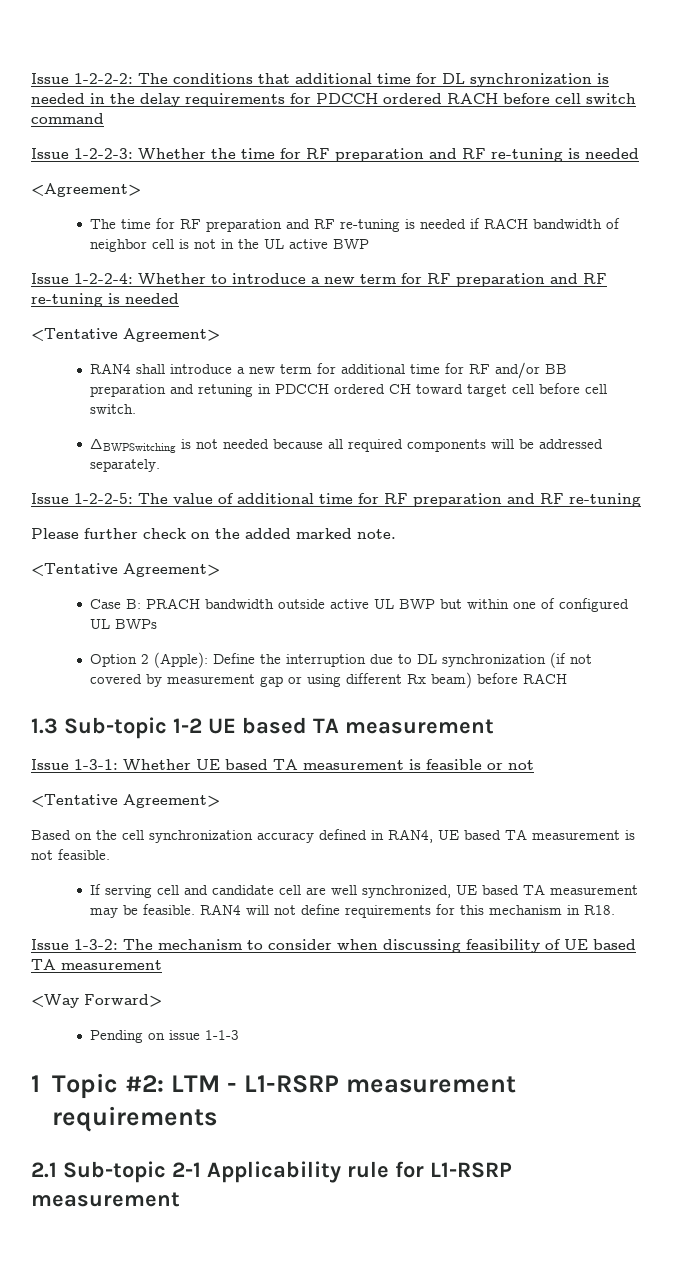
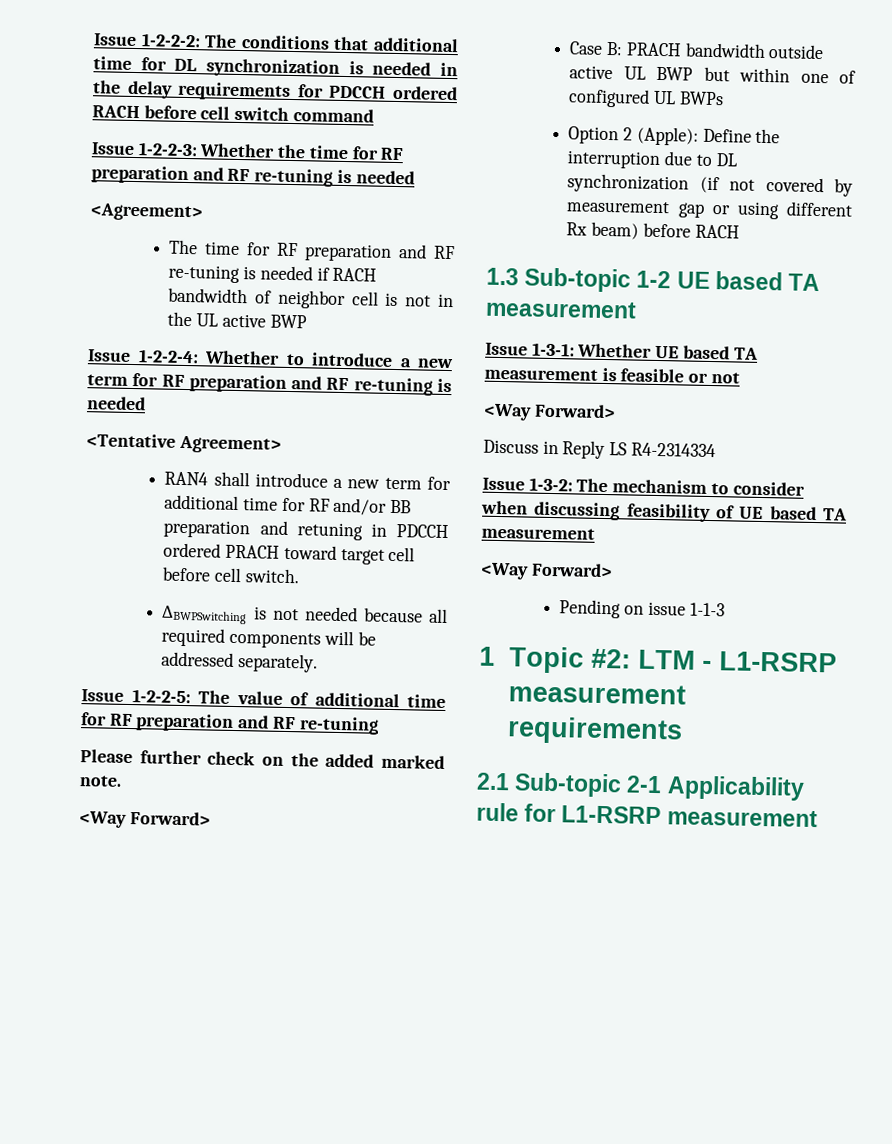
[389,384,412,394] CH -> [225,544,281,559] PRACH
[31,563,220,577] <Tentative Agreement> -> [79,811,211,828] <Way Forward>
[31,794,220,808] [31,829,635,843] [31,849,110,860] [90,884,639,898] [90,904,616,918] <Tentative Agreement> // Based on the cell synchronization accuracy defined in RAN4, UE based TA measurement is not feasible. // If serving cell and candidate cell are well synchronized, UE based TA measurement may be feasible. RAN4 will not define requirements for this mechanism in R18. -> [483,403,616,421] [483,439,716,460] <Way Forward> // Discuss in Reply LS R4-2314334

